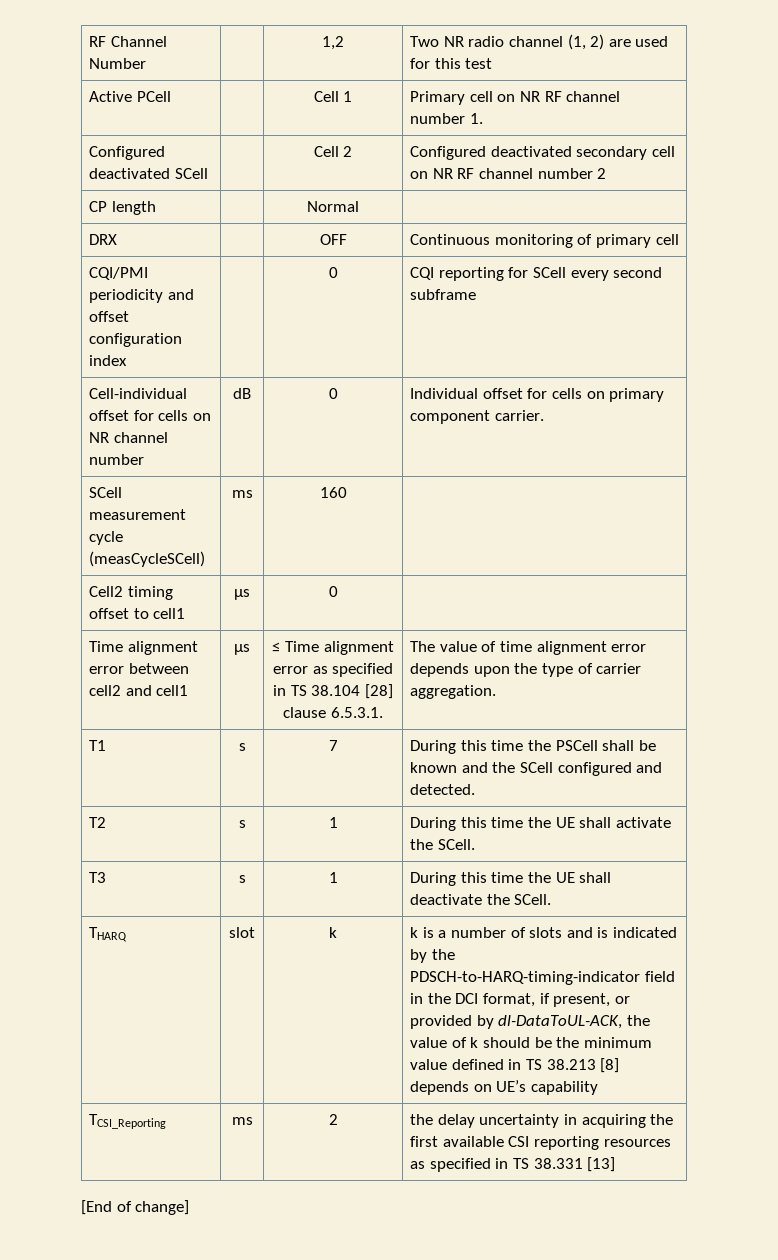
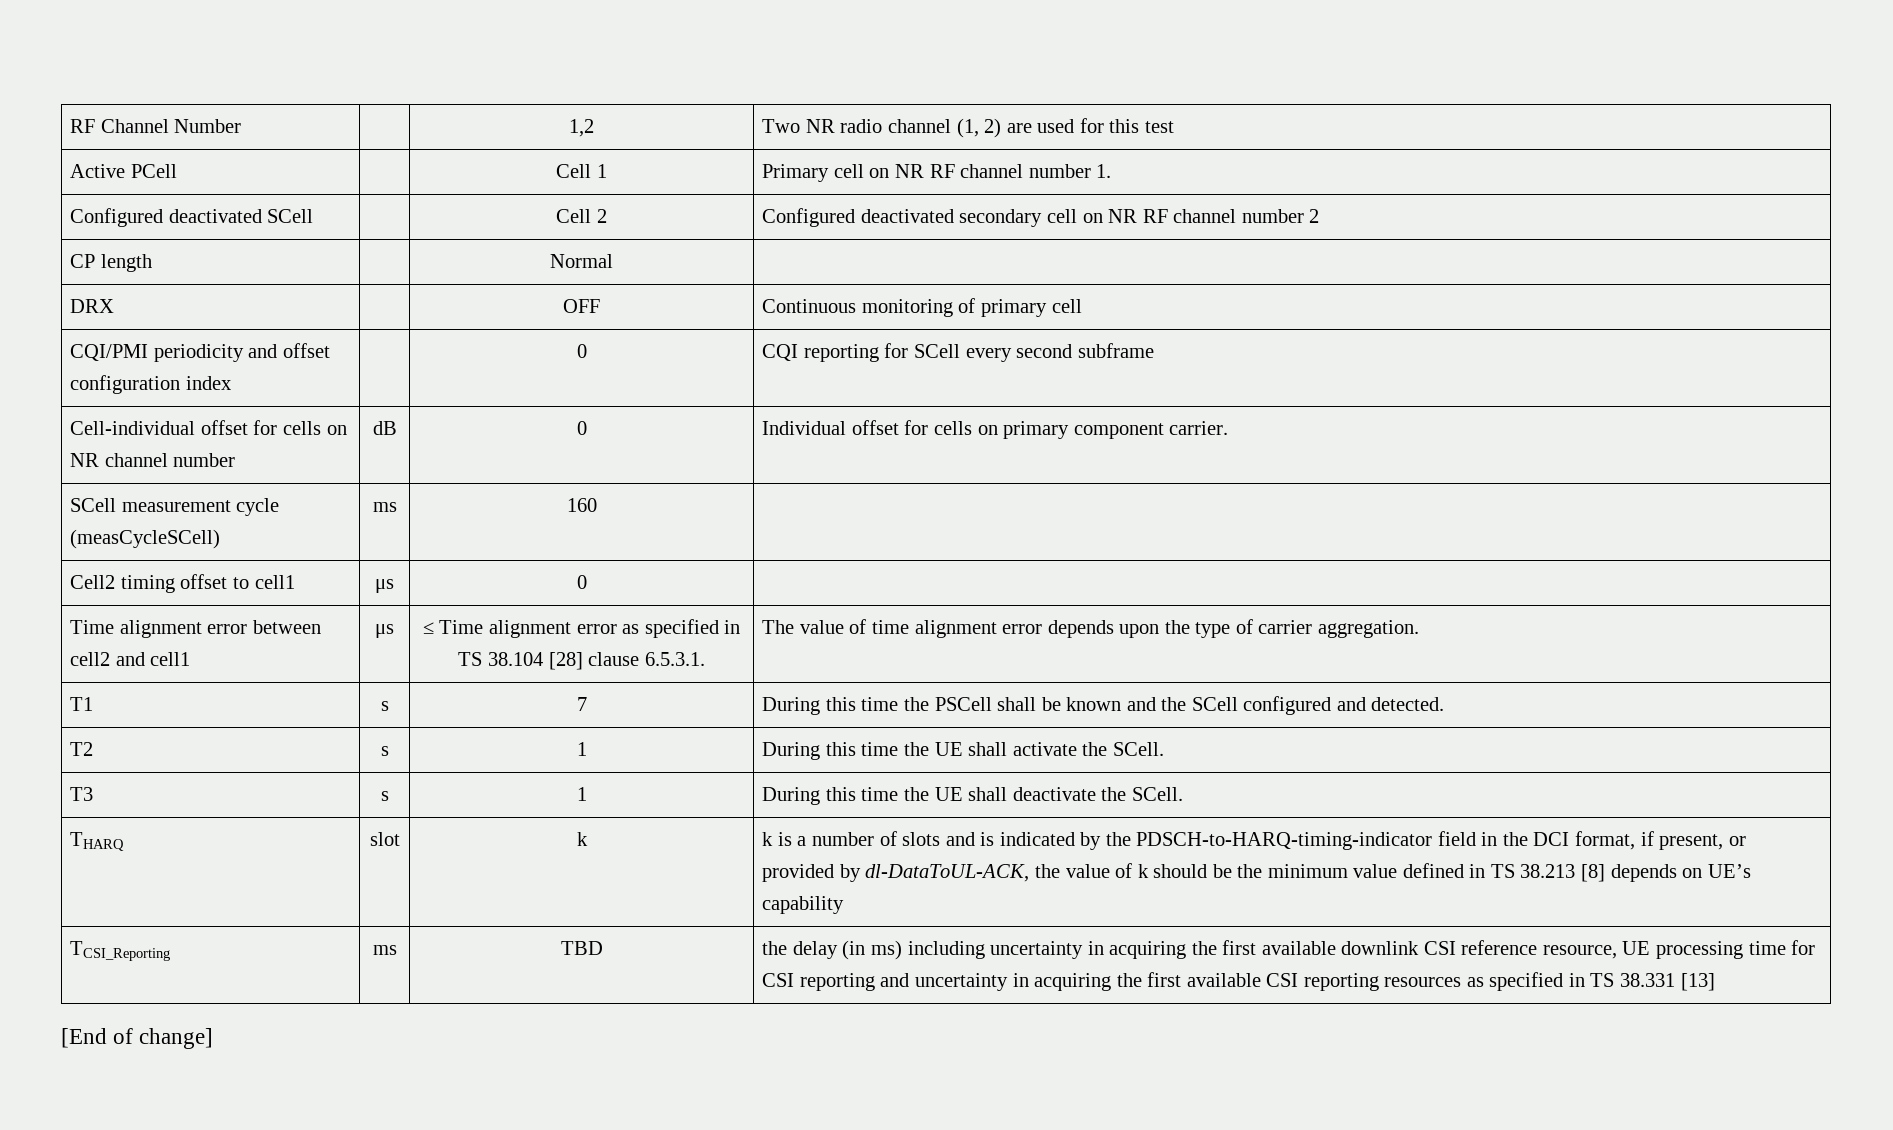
[328,1114,338,1125] 2 -> [560,941,603,955] TBD
(475, 1121) none -> [842,940,1816,960] [762,973,910,991] (in ms) including uncertainty in acquiring the first available downlink CSI reference resource, UE processing time for CSI reporting and

